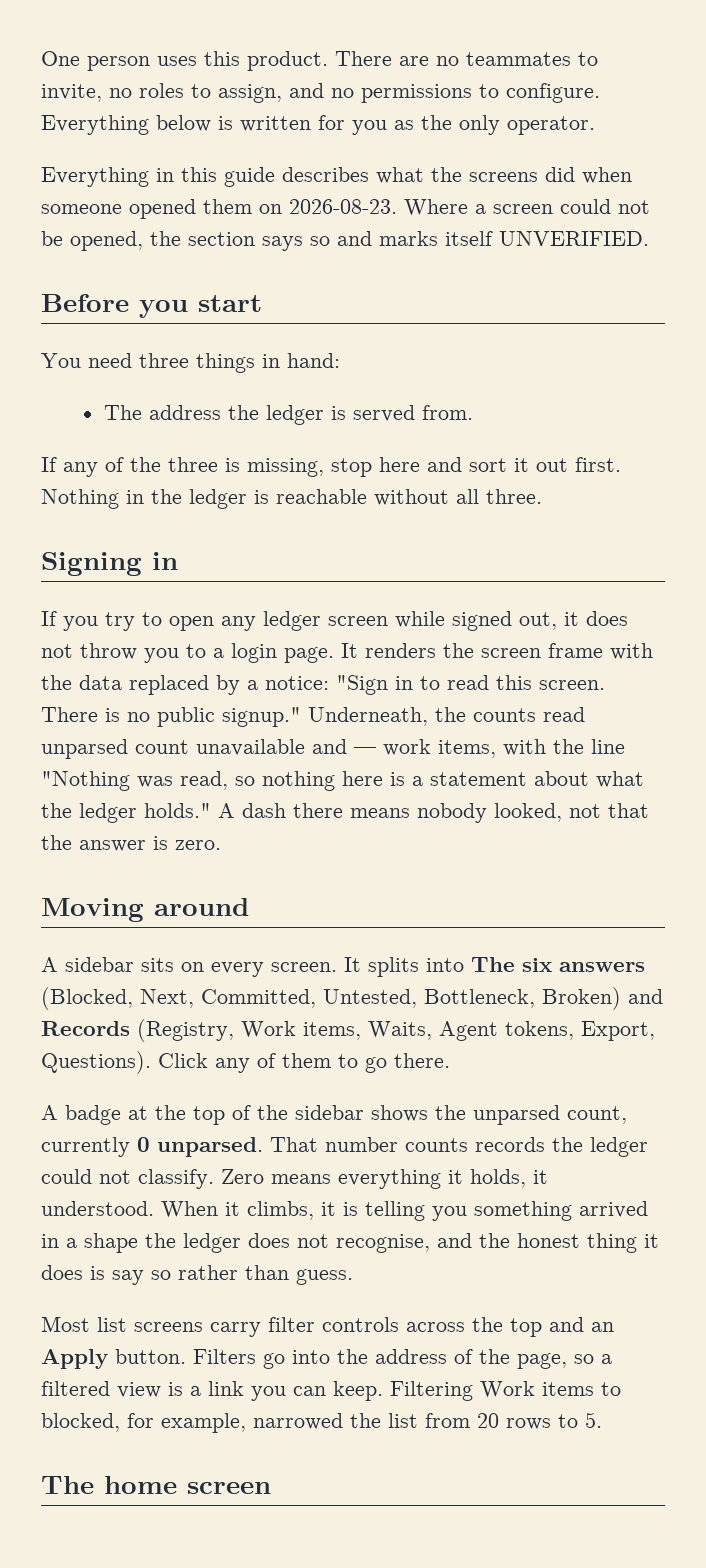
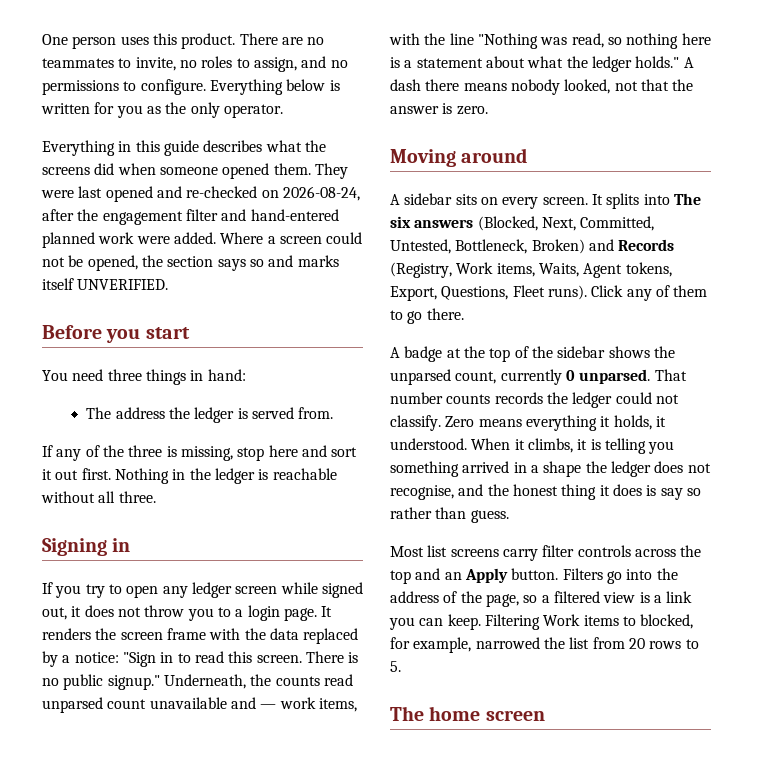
[203,199,397,214] them on 2026-08-23. -> [273,163,348,179] [41,186,360,202] [42,209,339,225] [42,232,216,248] them. They were last opened and re-checked on 2026-08-24, after the engagement filter and hand-entered planned work were added.
[41,1051,151,1074] Questions). -> [441,285,587,300] Questions, Fleet runs).

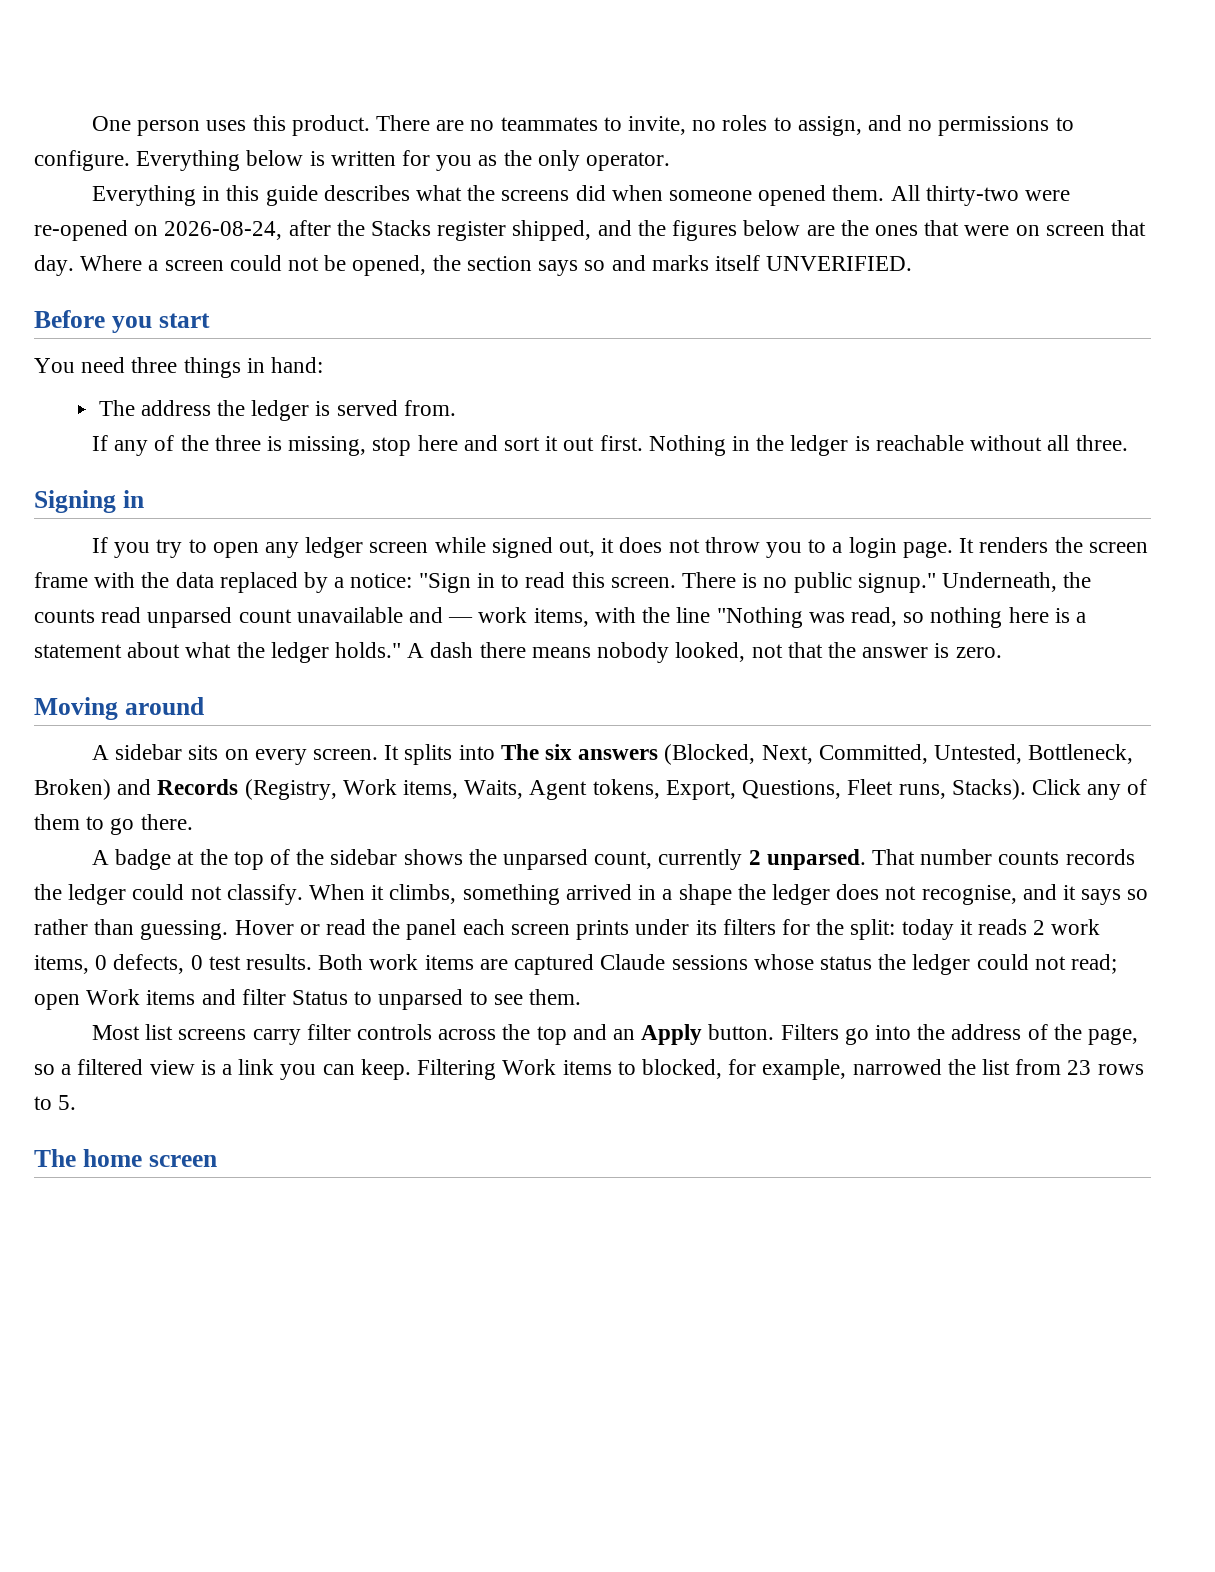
[314,163,348,179] [41,186,360,202] [42,209,339,225] [42,232,216,248] They were last opened and re-checked on 2026-08-24, after the engagement filter and hand-entered planned work were added. -> [890,185,1071,206] [34,220,1146,241] [34,255,74,276] All thirty-two were re-opened on 2026-08-24, after the Stacks register shipped, and the figures below are the ones that were on screen that day.
[547,285,587,300] runs). -> [898,779,1026,800] runs, Stacks).
[565,370,575,381] 0 -> [748,850,761,865] 2
[445,415,666,431] [390,438,675,454] Zero means everything it holds, it understood. When it climbs, it is telling you -> [309,884,457,904] When it climbs,
[487,484,701,500] [390,507,509,523] the honest thing it does is say so rather than guess. -> [1062,885,1149,905] [34,919,1101,940] [34,954,1117,975] [34,989,582,1010] it says so rather than guessing. Hover or read the panel each screen prints under its filters for the split: today it reads 2 work items, 0 defects, 0 test results. Both work items are captured Claude sessions whose status the ledger could not read; open Work items and filter Status to unparsed to see them.
[628,638,645,649] 20 -> [1067,1060,1092,1075] 23

